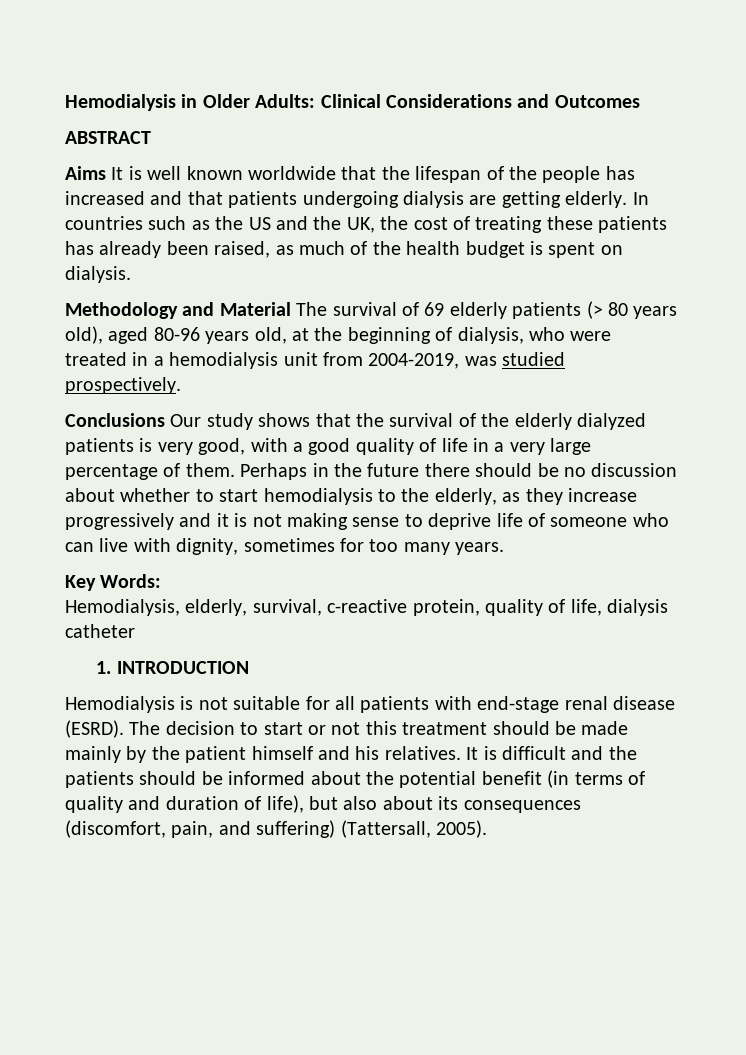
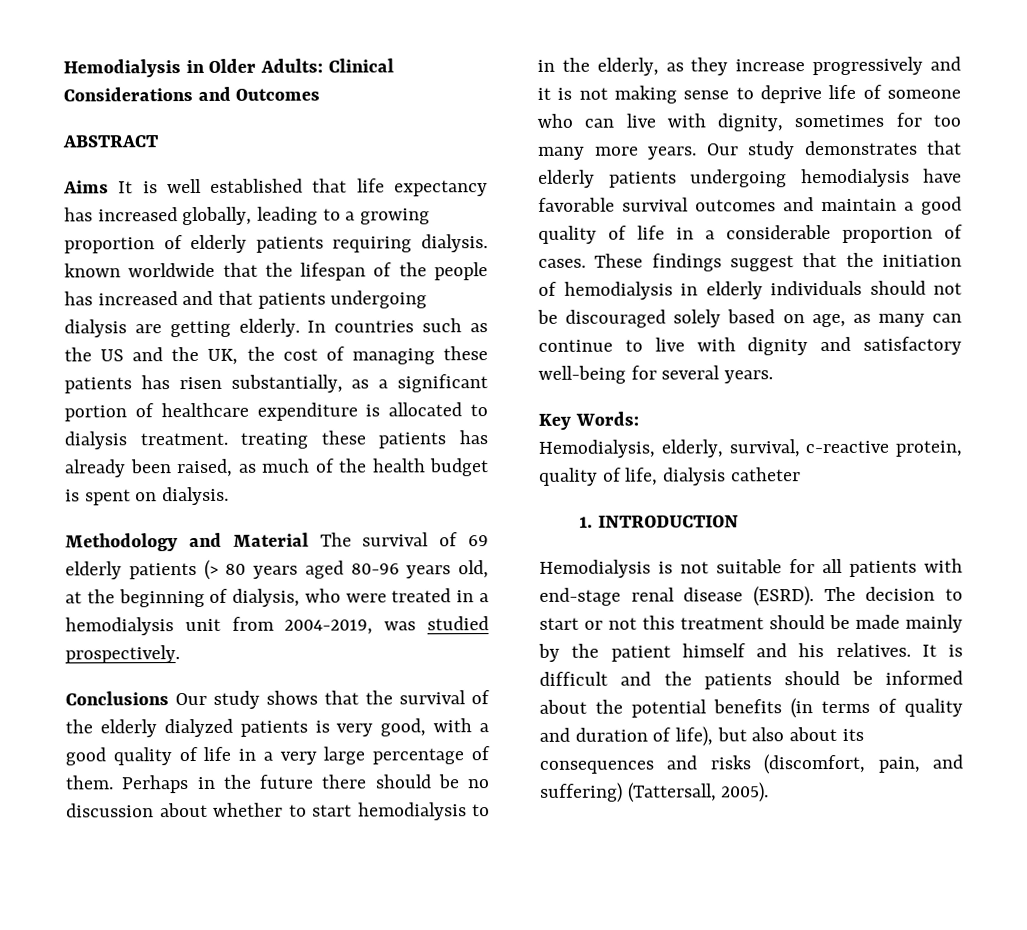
(182, 173) none -> [210,178,488,197] [64,206,431,226] [64,234,488,254] established that life expectancy has increased globally, leading to a growing proportion of elderly patients requiring dialysis.
(470, 223) none -> [351,346,488,365] [64,374,488,394] [64,402,488,422] [64,431,228,450] managing these patients has risen substantially, as a significant portion of healthcare expenditure is allocated to dialysis treatment.
[65,326,103,344] old), -> (298, 572) none
(396, 495) none -> [537,59,555,72] in
(450, 548) none -> [594,140,962,160] [538,168,962,188] [538,196,962,215] [538,224,963,244] [538,252,962,272] [538,280,962,300] [537,309,962,328] [538,336,962,356] [538,365,721,384] more years. Our study demonstrates that elderly patients undergoing hemodialysis have favorable survival outcomes and maintain a good quality of life in a considerable proportion of cases. These findings suggest that the initiation of hemodialysis in elderly individuals should not be discouraged solely based on age, as many can continue to live with dignity and satisfactory well-being for several
[481,771,542,785] benefit -> [713,699,782,714] benefits
(581, 806) none -> [666,755,751,770] and risks

